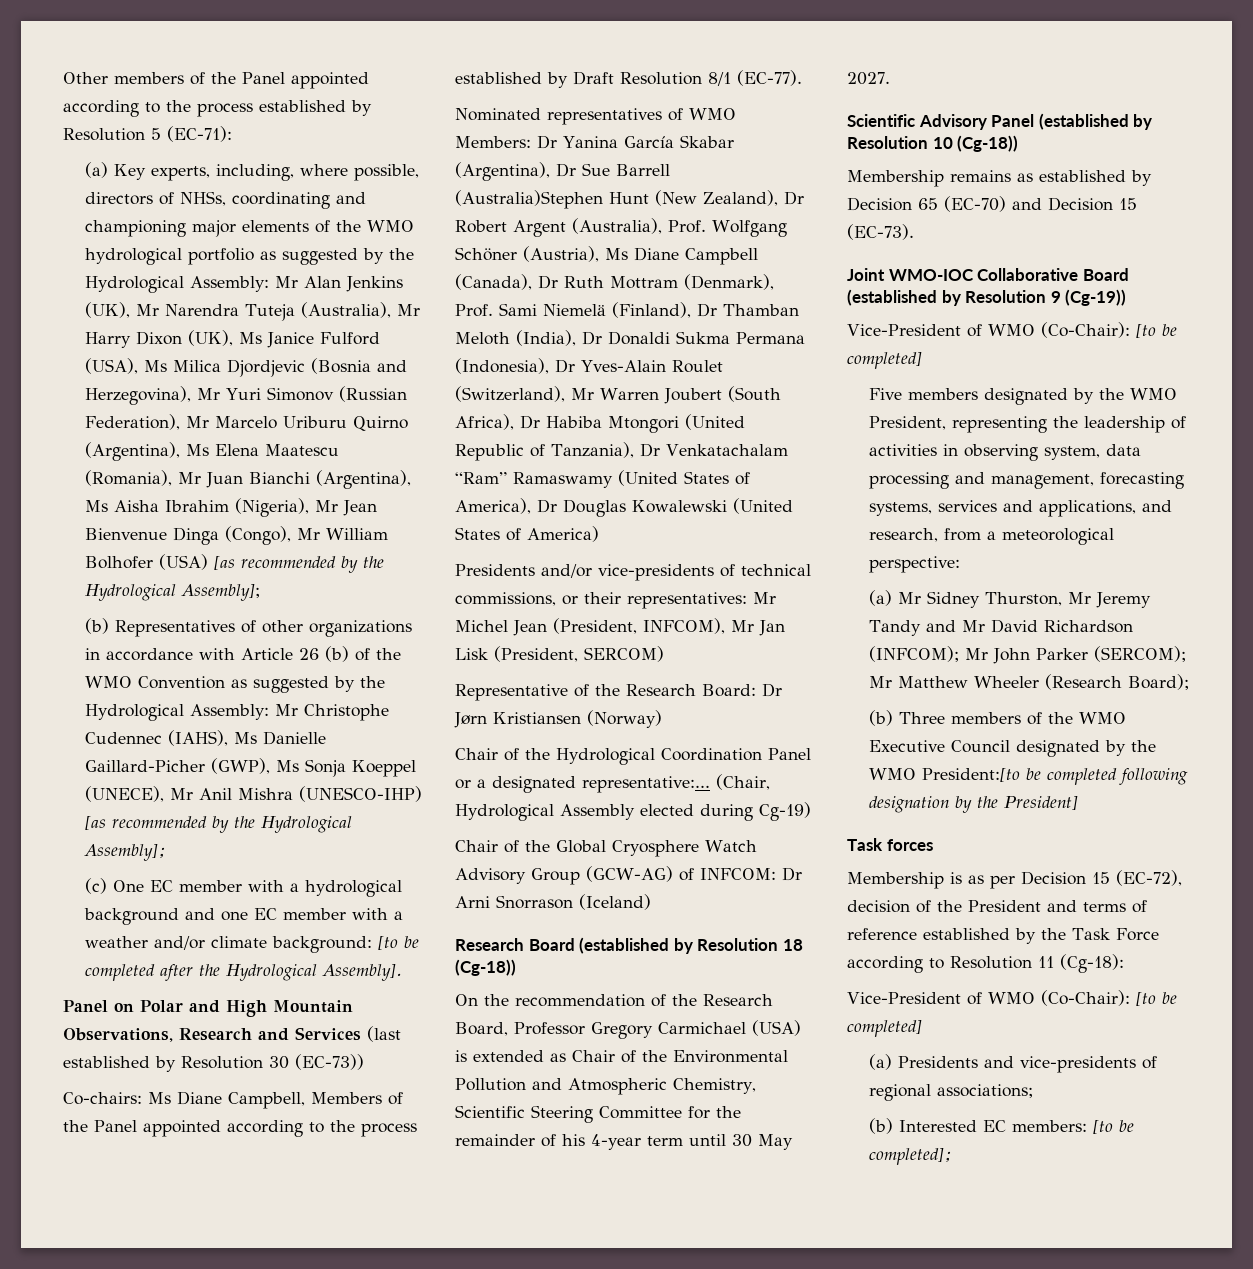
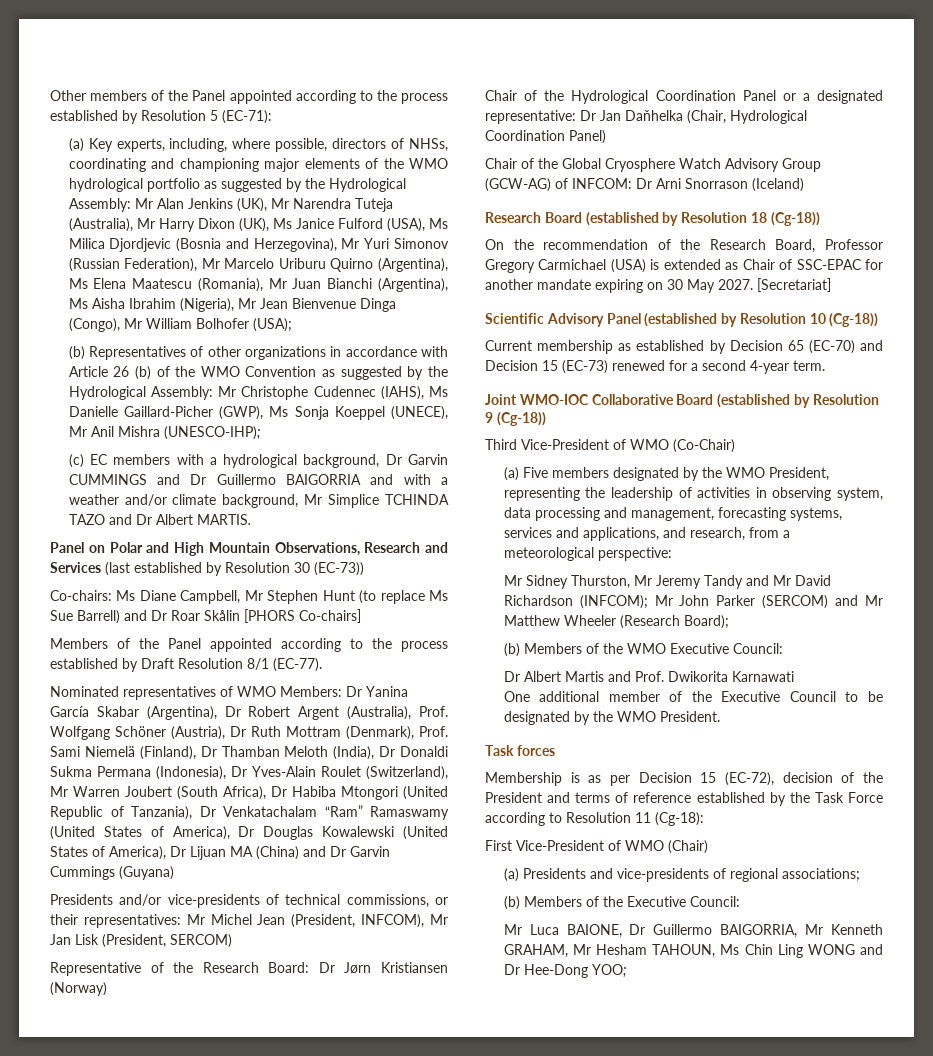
[159,554,385,573] [85,583,261,601] (USA) [as recommended by the Hydrological Assembly]; -> [252,318,292,332] (USA);
[299,786,423,802] [85,815,353,833] [84,843,167,861] [85,878,403,897] [84,908,347,925] (UNESCO-IHP) [as recommended by the Hydrological Assembly]; // (c) One EC member with a hydrological background and one EC member -> [163,426,261,440] [68,454,448,468] [68,474,394,485] (UNESCO-IHP); // (c) EC members with a hydrological background, Dr Garvin CUMMINGS and Dr Guillermo BAIGORRIA and
[272,935,420,953] [85,963,403,981] background: [to be completed after the Hydrological Assembly]. -> [222,494,449,508] [68,514,251,525] background, Mr Simplice TCHINDA TAZO and Dr Albert MARTIS.
(305, 1100) none -> [244,590,449,604] [50,609,361,624] Mr Stephen Hunt (to replace Ms Sue Barrell) and Dr Roar Skålin [PHORS Co-chairs] //
[582,163,670,176] [455,190,804,209] Sue Barrell (Australia)Stephen Hunt (New Zealand), Dr -> (241, 711) none
[605,247,758,265] [455,274,532,290] Ms Diane Campbell (Canada), -> (225, 733) none
[527,526,599,542] America) -> [109,846,390,860] [50,866,174,880] America), Dr Lijuan MA (China) and Dr Garvin Cummings (Guyana)
[582,774,770,793] [455,802,811,821] representative:... (Chair, Hydrological Assembly elected during Cg-19) -> [485,110,807,124] [485,130,606,144] representative: Dr Jan Daňhelka (Chair, Hydrological Coordination Panel)
[642,1050,788,1063] [455,1078,756,1095] [455,1105,741,1123] [455,1134,726,1150] the Environmental Pollution and Atmospheric Chemistry, Scientific Steering Committee for the remainder of his 4-year term until -> [796,259,883,270] [485,279,663,293] SSC-EPAC for another mandate expiring on
(890, 78) none -> [757,278,831,292] [Secretariat]
[847,170,1011,187] Membership remains -> [485,340,614,354] Current membership
[847,224,914,240] (EC-73). -> [562,360,825,374] (EC-73) renewed for a second 4-year term.
[1065,289,1127,306] [847,322,1177,338] [847,351,922,369] (Cg-19)) // Vice-President of WMO (Co-Chair): [to be completed] // -> [496,412,546,426] [485,439,735,453] [503,467,519,481] (Cg-18)) // Third Vice-President of WMO (Co-Chair) // (a)
[869,590,893,606] (a) -> (672, 554) none
[1094,646,1187,662] (SERCOM); -> [762,595,859,609] (SERCOM) and
[899,712,1022,724] Three members -> [523,643,582,654] Members
[951,740,1157,757] [869,767,1189,785] [869,795,1079,813] Council designated by the WMO President:[to be completed following designation by the President] -> [732,643,783,654] [503,671,794,682] [503,691,883,702] [503,711,720,725] Council: // Dr Albert Martis and Prof. Dwikorita Karnawati // One additional member of the Executive Council to be designated by the WMO President.
[847,990,1177,1006] [847,1019,922,1037] Vice-President of WMO (Co-Chair): [to be completed] -> [485,840,708,854] First Vice-President of WMO (Chair)
[899,1119,1135,1134] [869,1147,953,1165] Interested EC members: [to be completed]; -> [523,896,740,907] [503,924,883,938] [503,944,883,958] [503,964,627,978] Members of the Executive Council: // Mr Luca BAIONE, Dr Guillermo BAIGORRIA, Mr Kenneth GRAHAM, Mr Hesham TAHOUN, Ms Chin Ling WONG and Dr Hee-Dong YOO;

